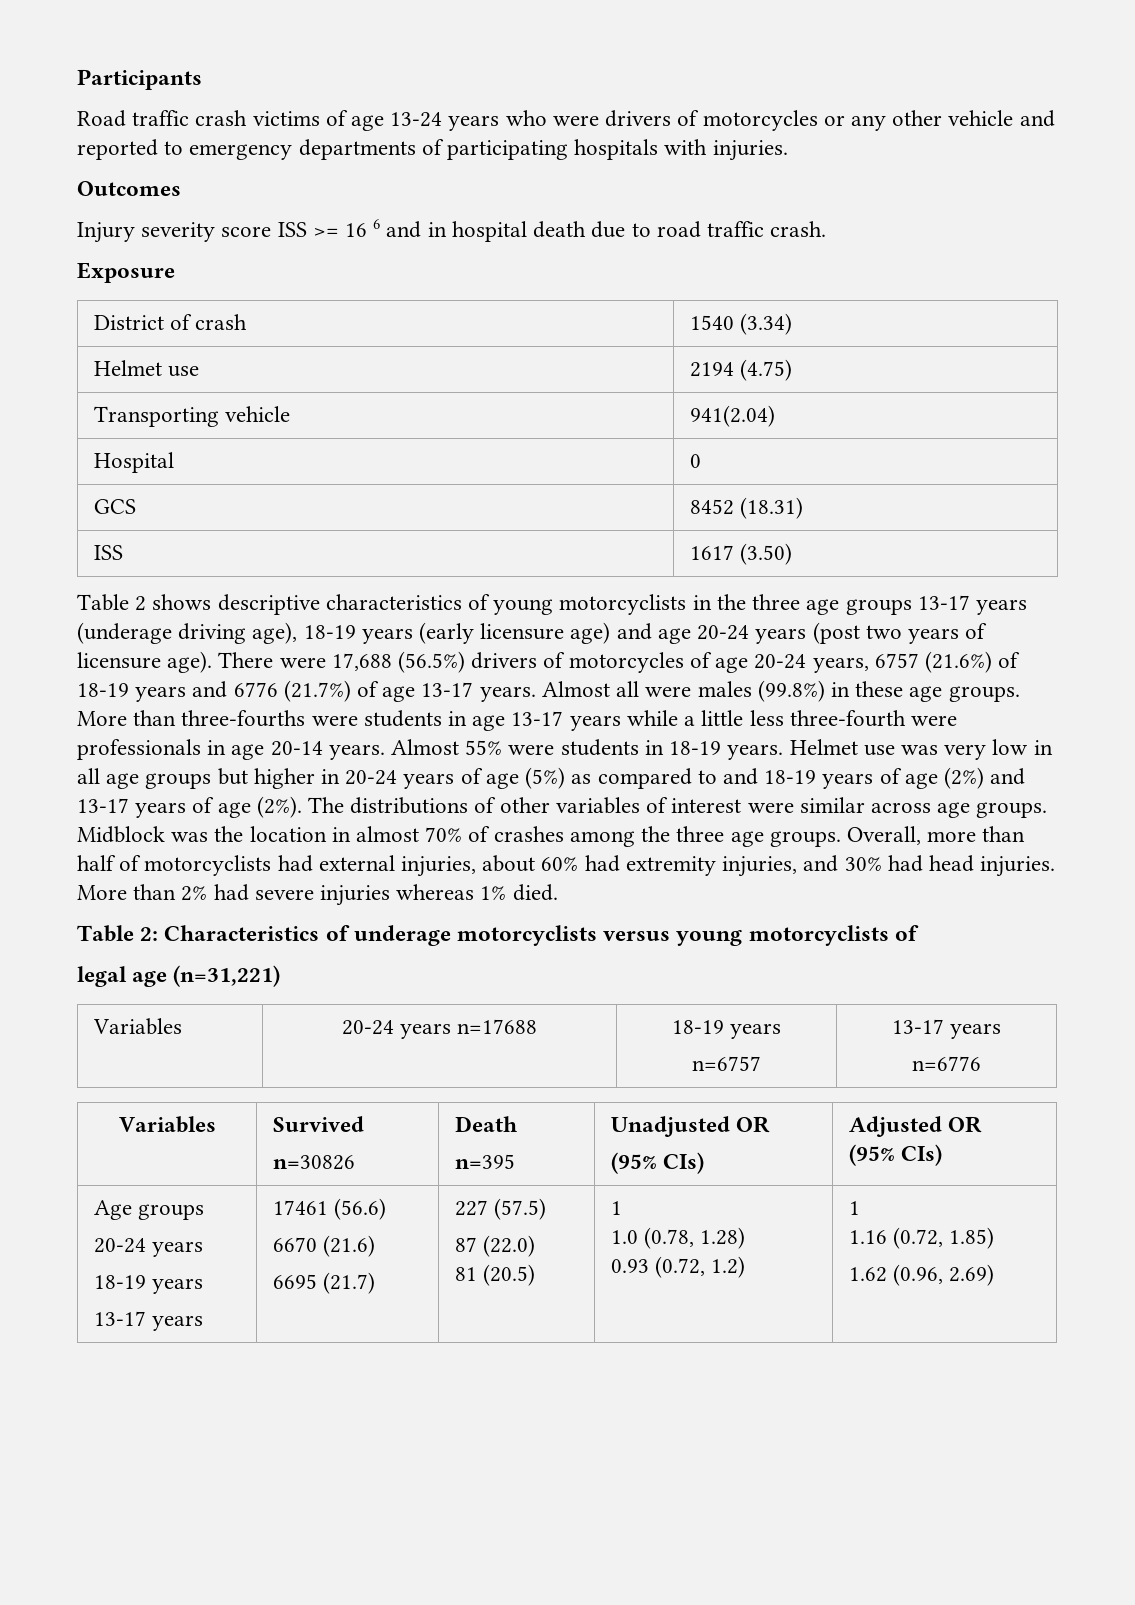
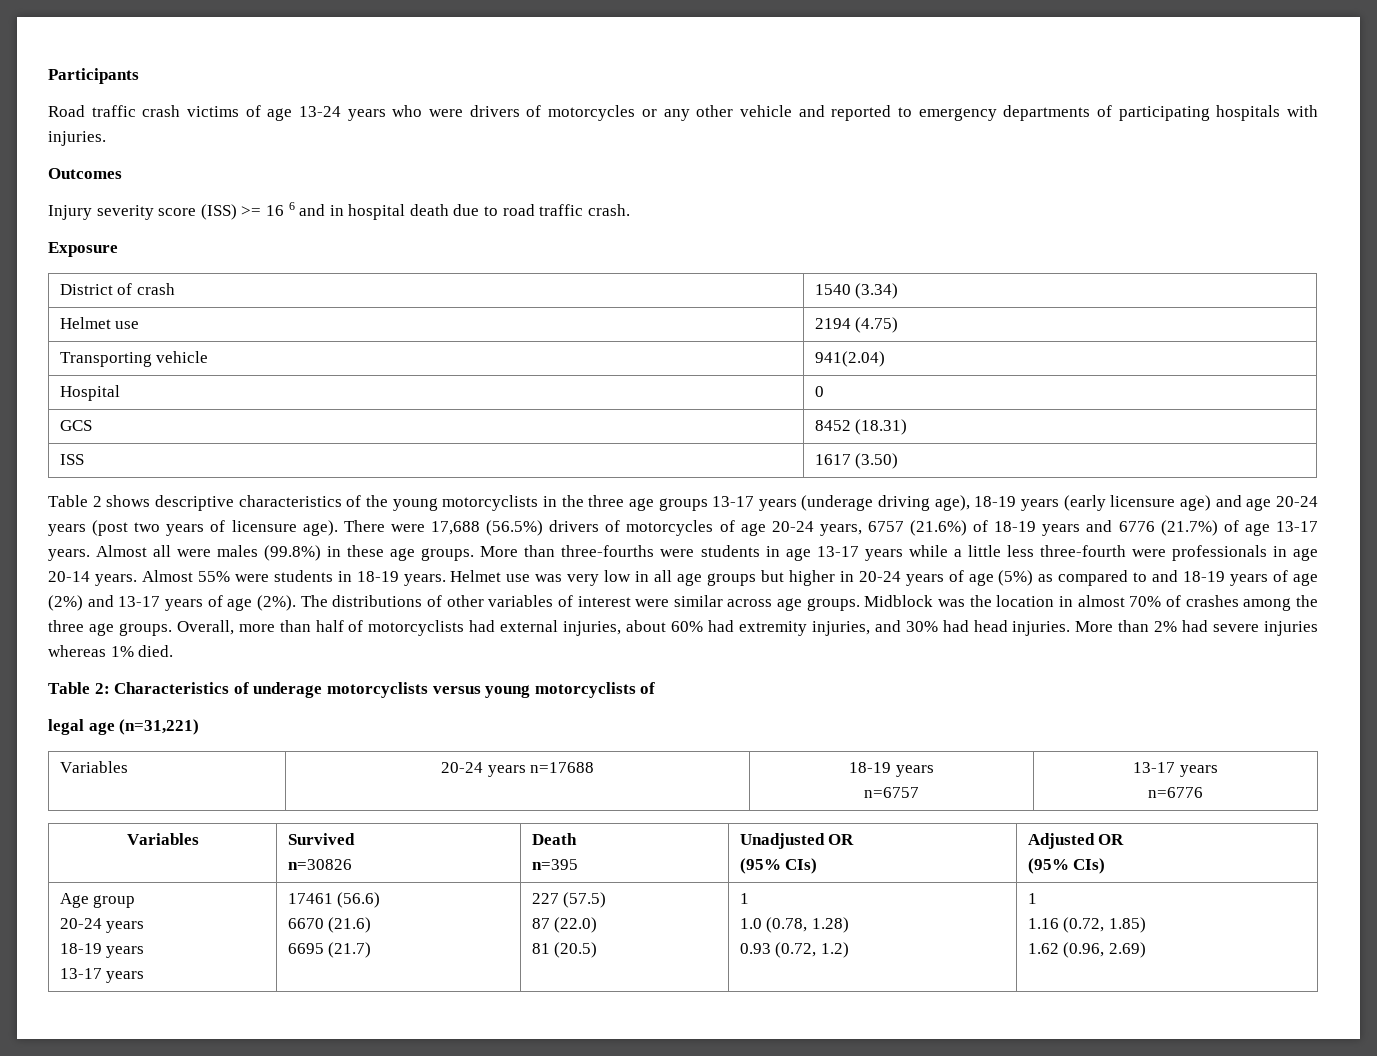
[277,222,307,237] ISS -> [200,204,237,220] (ISS)
(491, 602) none -> [365,495,388,507] the
[138,1204,205,1220] groups -> [93,895,136,908] group

